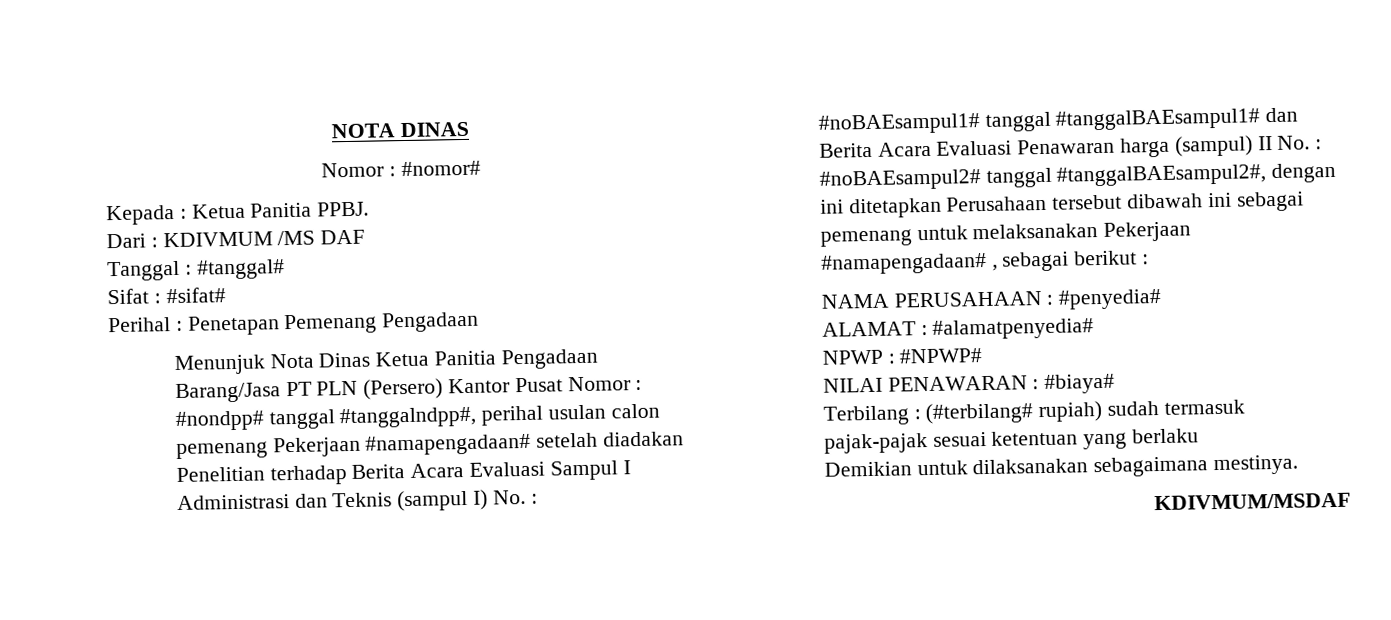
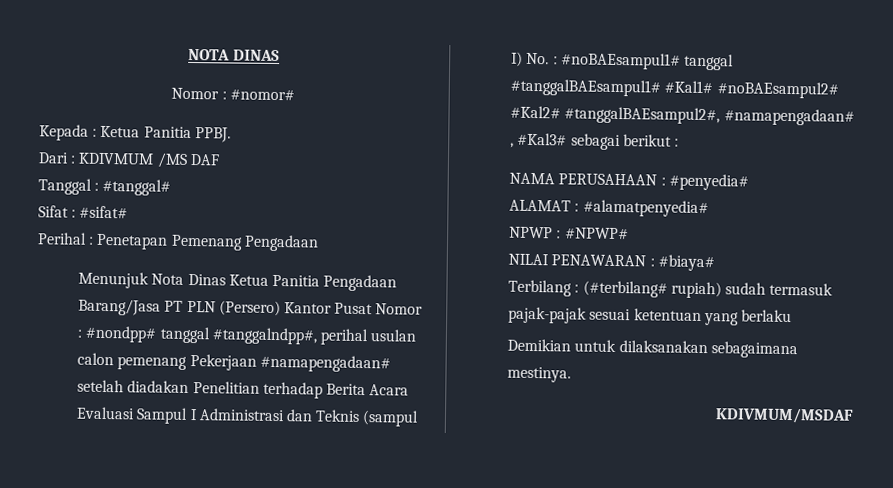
[1265,107,1299,123] [818,135,1323,158] [818,162,1337,191] [819,191,1304,219] [819,221,1192,247] dan Berita Acara Evaluasi Penawaran harga (sampul) II No. : #noBAEsampul2# tanggal #tanggalBAEsampul2#, dengan ini ditetapkan Perusahaan tersebut dibawah ini sebagai pemenang untuk melaksanakan Pekerjaan -> [664,80,839,99] [510,105,721,125] #Kal1# #noBAEsampul2# #Kal2# #tanggalBAEsampul2#,
(998, 267) none -> [517,132,568,146] #Kal3#

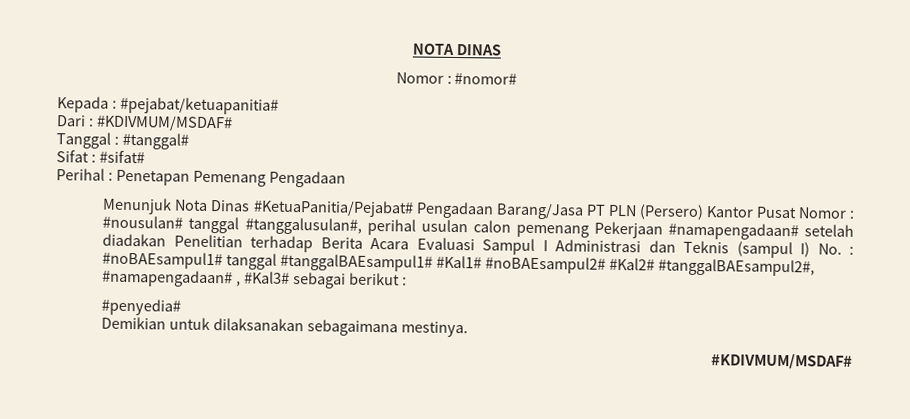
[100,125,231,143] Ketua Panitia PPBJ. -> [119,96,279,115] #pejabat/ketuapanitia#
[78,152,220,168] KDIVMUM /MS DAF -> [95,114,233,132] #KDIVMUM/MSDAF#
[228,274,321,287] Ketua Panitia -> [252,199,414,218] #KetuaPanitia/Pejabat#
[85,325,318,345] #nondpp# tanggal #tanggalndpp#, -> [102,215,362,235] #nousulan# tanggal #tanggalusulan#,
[509,172,749,191] [509,199,709,218] [509,226,629,240] [508,253,715,272] [508,279,834,299] [508,306,793,326] NAMA PERUSAHAAN : #penyedia# // ALAMAT : #alamatpenyedia# // NPWP : #NPWP# // NILAI PENAWARAN : #biaya# // Terbilang : (#terbilang# rupiah) sudah termasuk pajak-pajak sesuai ketentuan yang berlaku -> [101,298,182,316] #penyedia#
[715,407,854,424] KDIVMUM/MSDAF -> [711,353,853,370] #KDIVMUM/MSDAF#

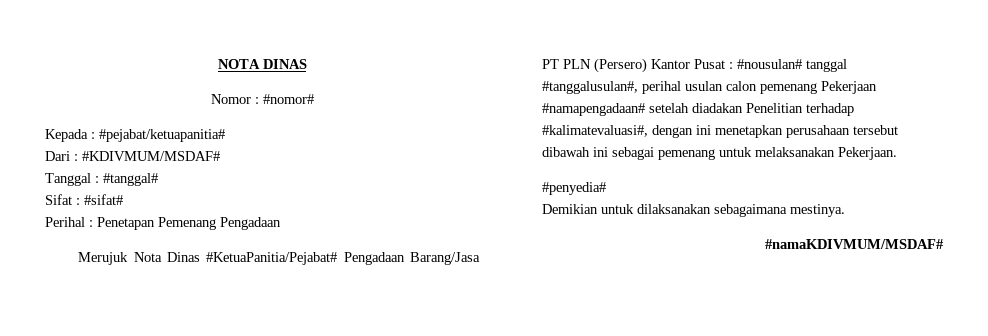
[102,197,173,215] Menunjuk -> [78,252,129,265] Merujuk
[797,207,847,219] Nomor -> (726, 64) none
[320,237,854,259] [102,251,815,277] [102,269,407,289] Berita Acara Evaluasi Sampul I Administrasi dan Teknis (sampul I) No. : #noBAEsampul1# tanggal #tanggalBAEsampul1# #Kal1# #noBAEsampul2# #Kal2# #tanggalBAEsampul2#, #namapengadaan# , #Kal3# sebagai berikut : -> [542,125,899,138] [542,147,898,160] #kalimatevaluasi#, dengan ini menetapkan perusahaan tersebut dibawah ini sebagai pemenang untuk melaksanakan Pekerjaan.
[711,353,853,370] #KDIVMUM/MSDAF# -> [765,239,944,249] #namaKDIVMUM/MSDAF#

